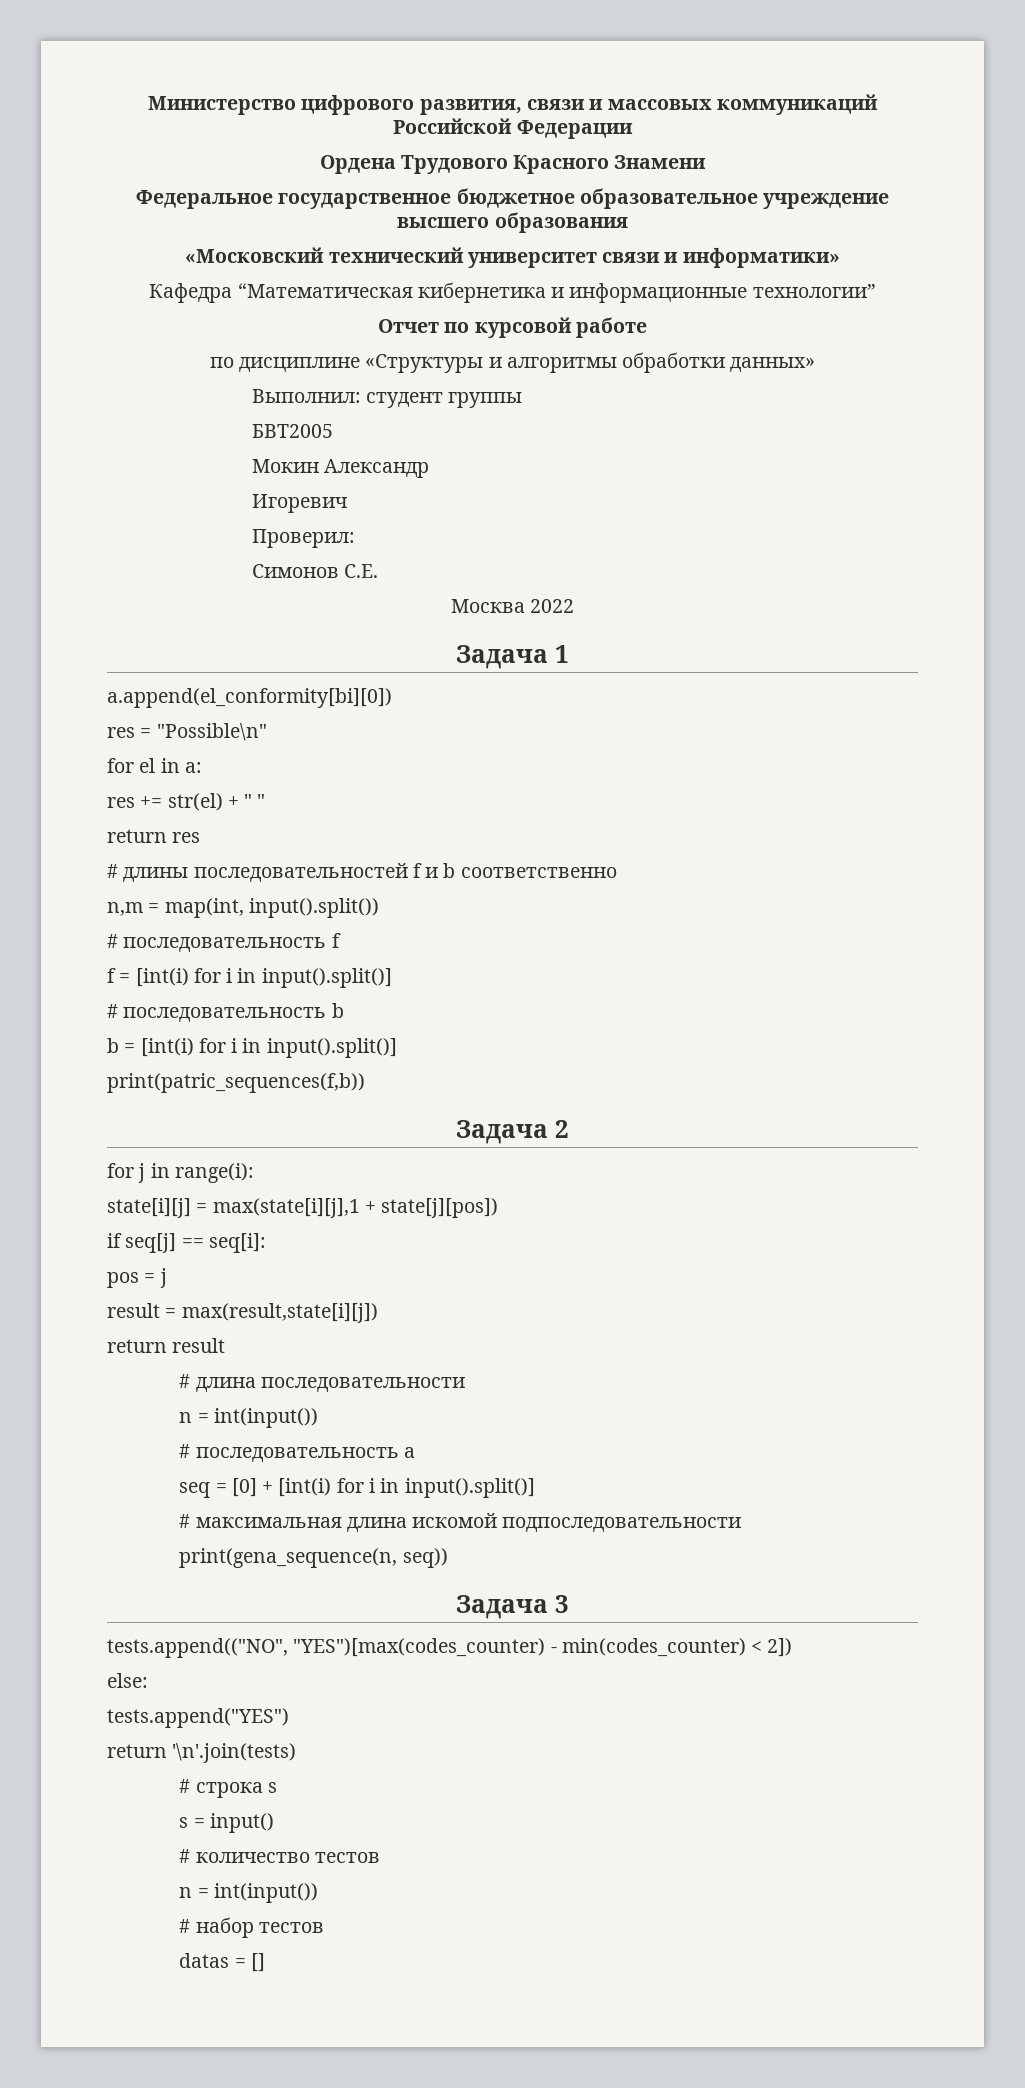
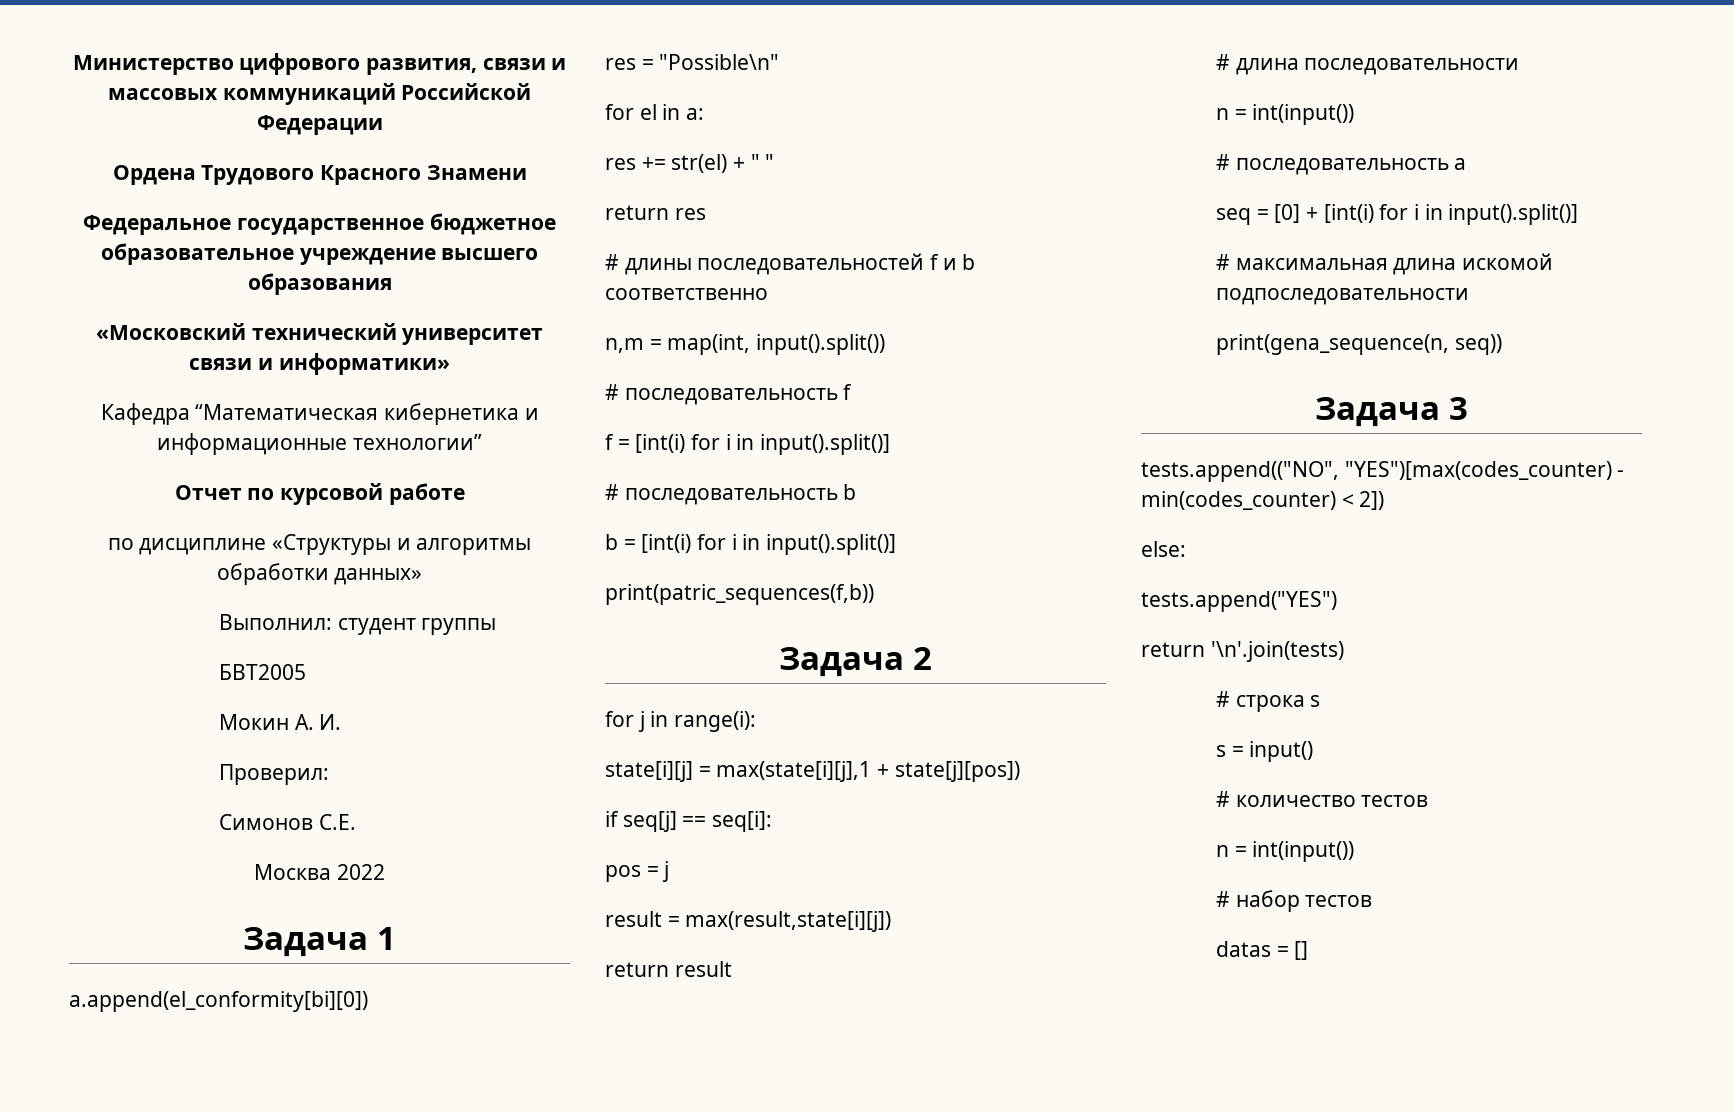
[324,459,430,478] [251,494,348,513] Александр // Игоревич -> [294,714,342,730] А. И.

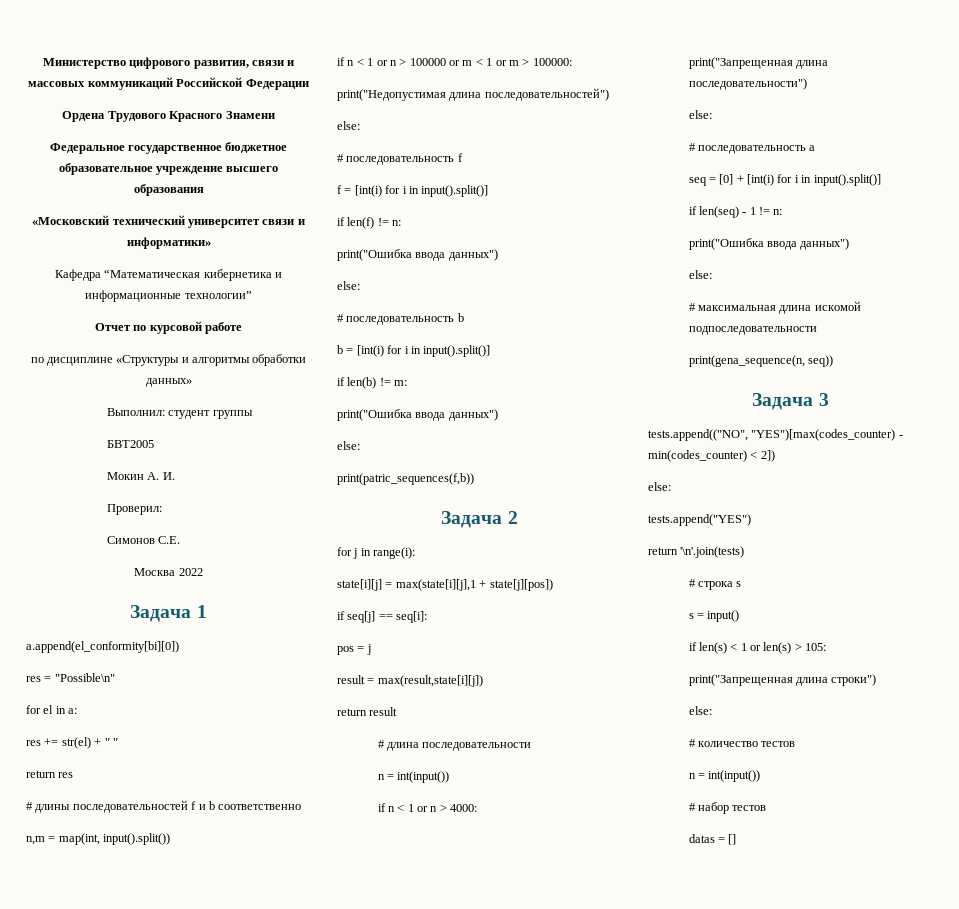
(886, 344) none -> [337,57,572,66] [337,88,609,101] [337,121,360,130] // if n < 1 or n > 100000 or m < 1 or m > 100000: // print("Недопустимая длина последовательностей") // else:
(891, 444) none -> [337,217,402,229] [337,249,498,261] [337,281,360,290] // if len(f) != n: // print("Ошибка ввода данных") // else:
(897, 544) none -> [337,377,408,389] [337,409,498,421] [337,441,360,450] // if len(b) != m: // print("Ошибка ввода данных") // else:
(1355, 114) none -> [377,803,478,812] [688,57,828,69] [688,78,807,90] [688,110,712,119] // if n < 1 or n > 4000: // print("Запрещенная длина последовательности") // else:
(1579, 214) none -> [688,206,783,218] [688,238,850,250] [688,270,712,279] // if len(seq) - 1 != n: // print("Ошибка ввода данных") // else:
(1314, 751) none -> [688,642,827,654] [688,674,877,686] [688,706,712,715] // if len(s) < 1 or len(s) > 105: // print("Запрещенная длина строки") // else:

